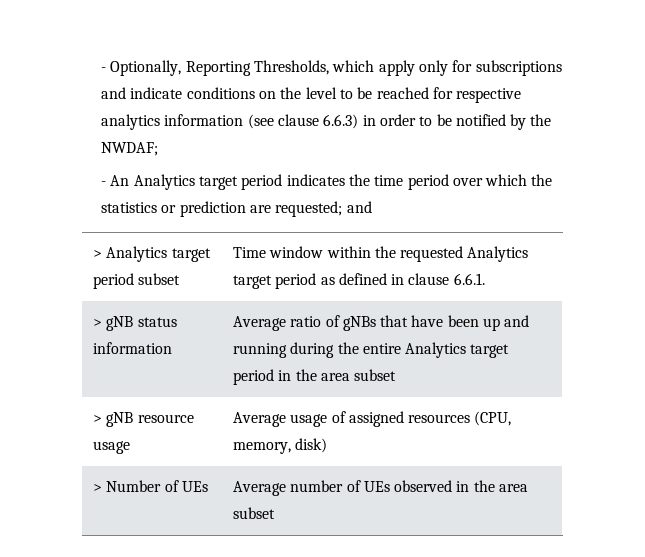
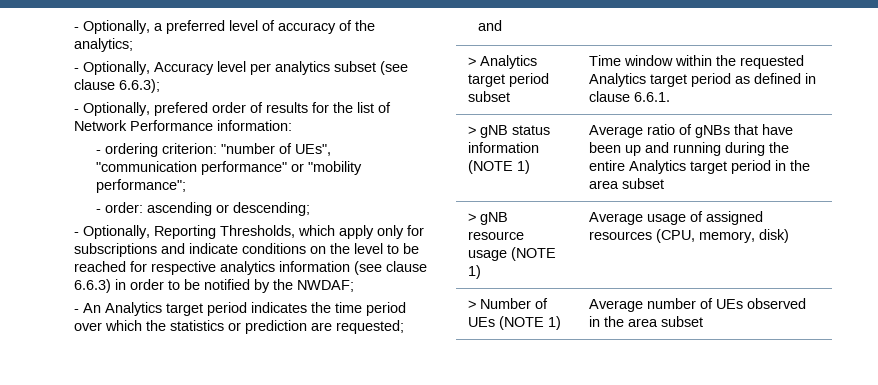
[100,60,182,76] - Optionally, -> [73,20,375,34] [73,38,133,52] [73,61,408,75] [73,79,160,93] [73,102,391,116] [73,120,292,131] [95,143,331,157] [95,161,362,175] [95,179,186,193] [95,202,310,216] [73,225,150,239] - Optionally, a preferred level of accuracy of the analytics; // - Optionally, Accuracy level per analytics subset (see clause 6.6.3); // - Optionally, prefered order of results for the list of Network Performance information: // - ordering criterion: "number of UEs", "communication performance" or "mobility performance"; // - order: ascending or descending; // - Optionally,
(172, 348) none -> [467,160,530,174] (NOTE 1)
(130, 447) none -> [510,247,556,261] [467,265,481,279] (NOTE 1)
(208, 486) none -> [498,316,561,330] (NOTE 1)

